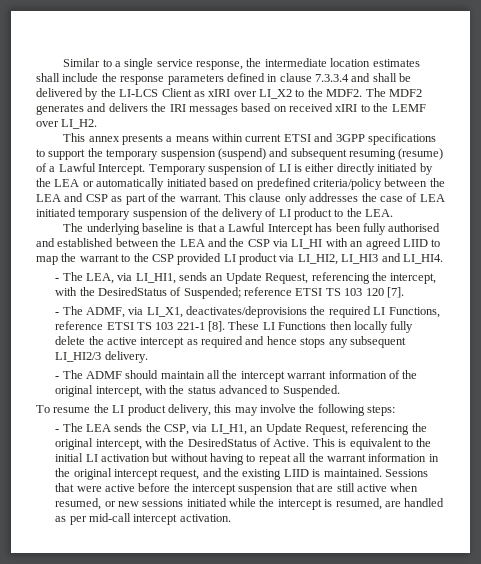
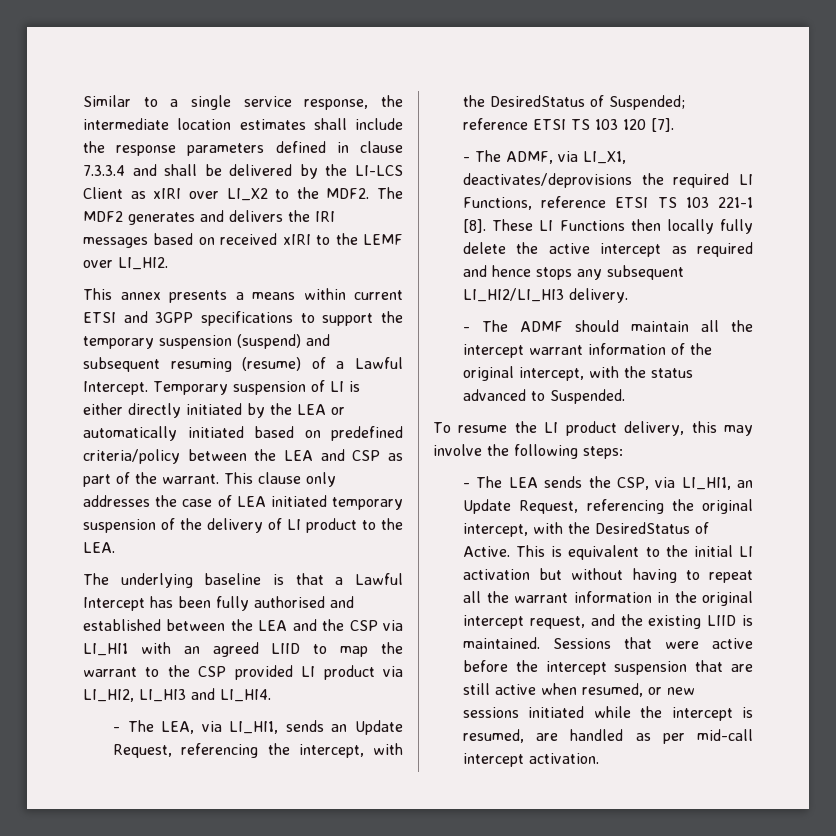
[61,119,98,129] LI_H2. -> [118,257,168,270] LI_HI2.
[291,239,323,249] LI_HI -> [83,643,128,656] LI_HI1
[55,352,102,362] LI_HI2/3 -> [463,288,565,302] LI_HI2/LI_HI3
[210,424,247,435] LI_H1, -> [681,477,731,490] LI_HI1,

